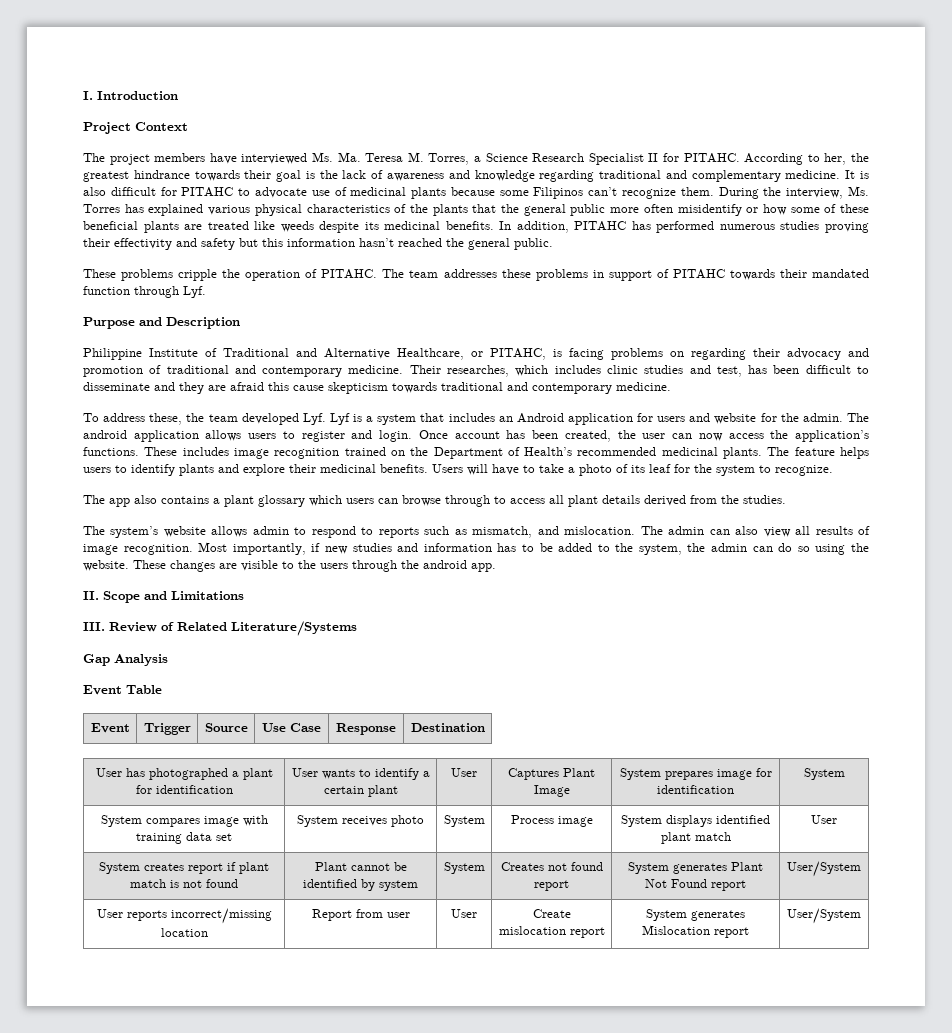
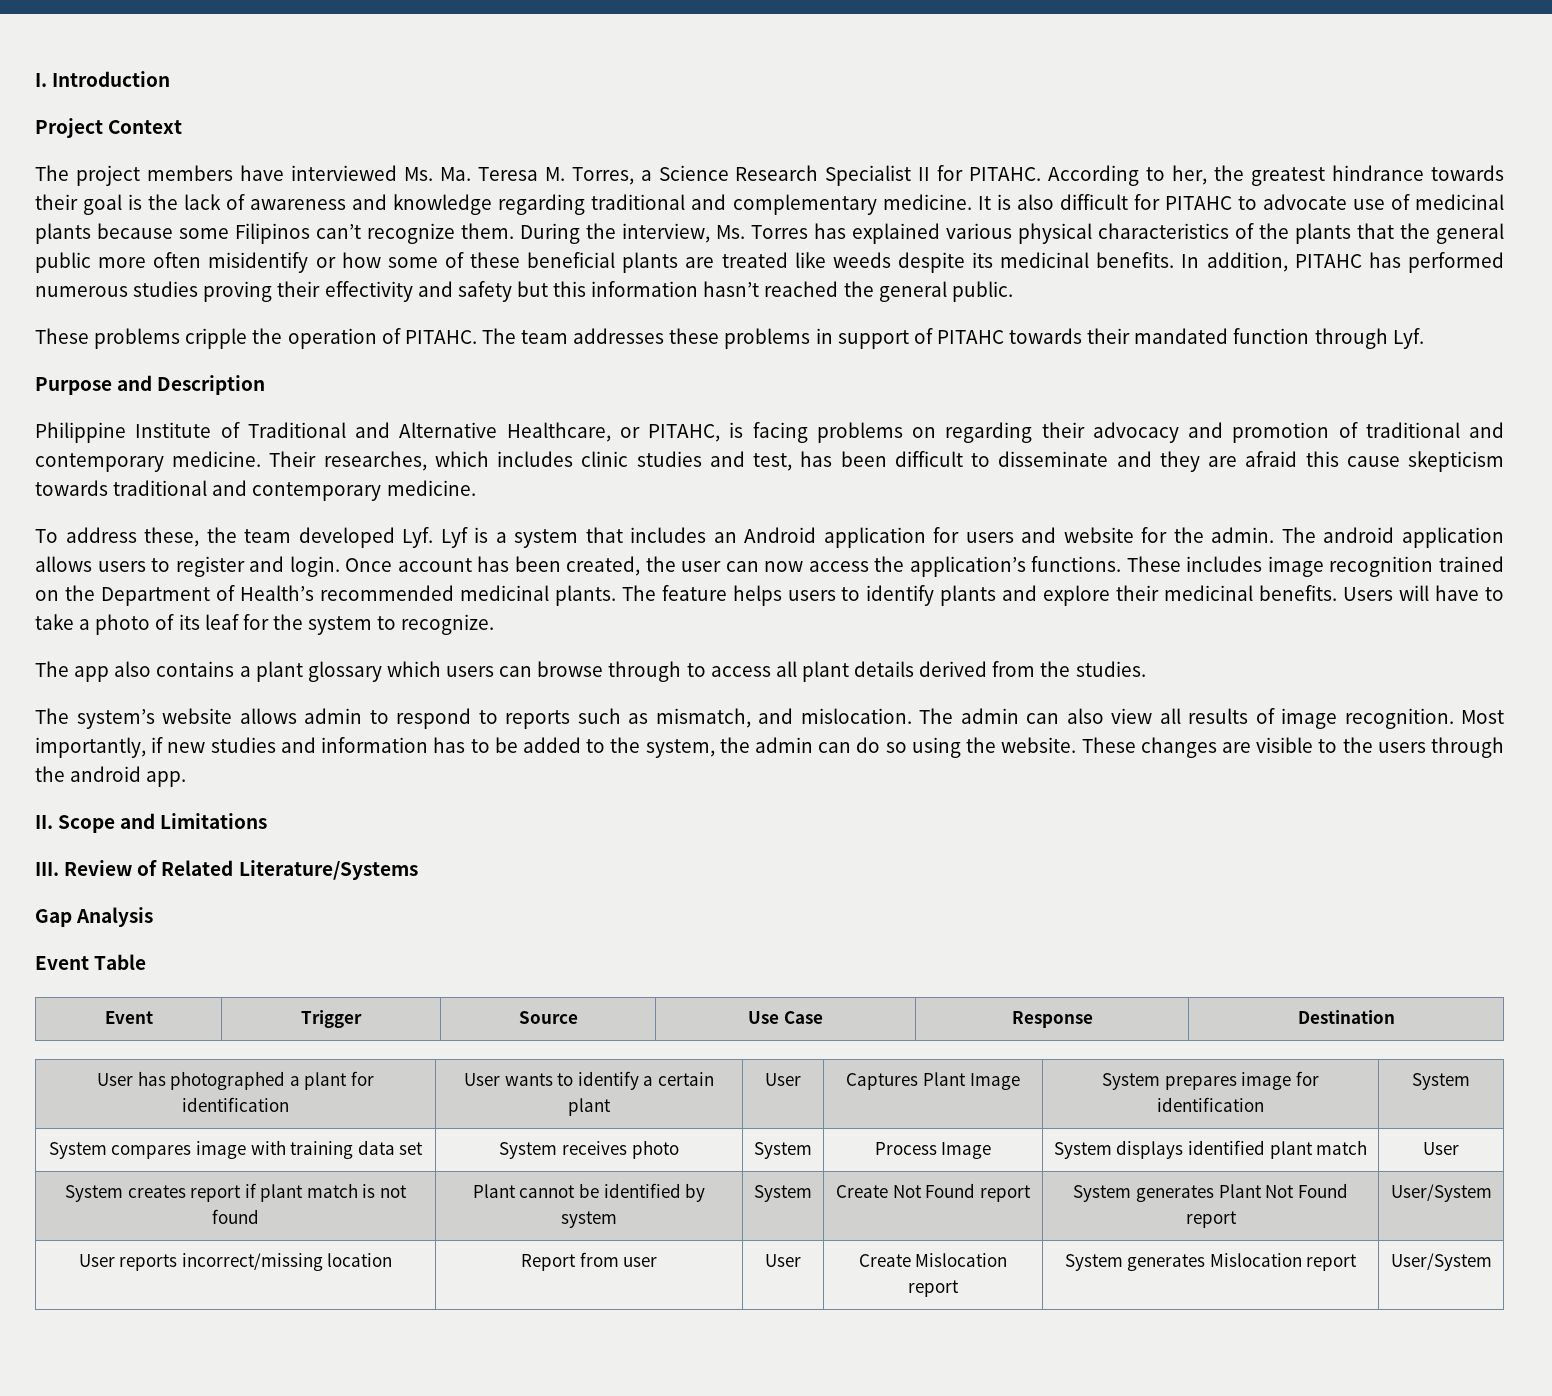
[557,816,593,827] image -> [941,1142,992,1159] Image
[500,862,603,871] Creates not found -> [836,1183,976,1198] Create Not Found
[498,926,566,935] mislocation -> [915,1253,1008,1267] Mislocation

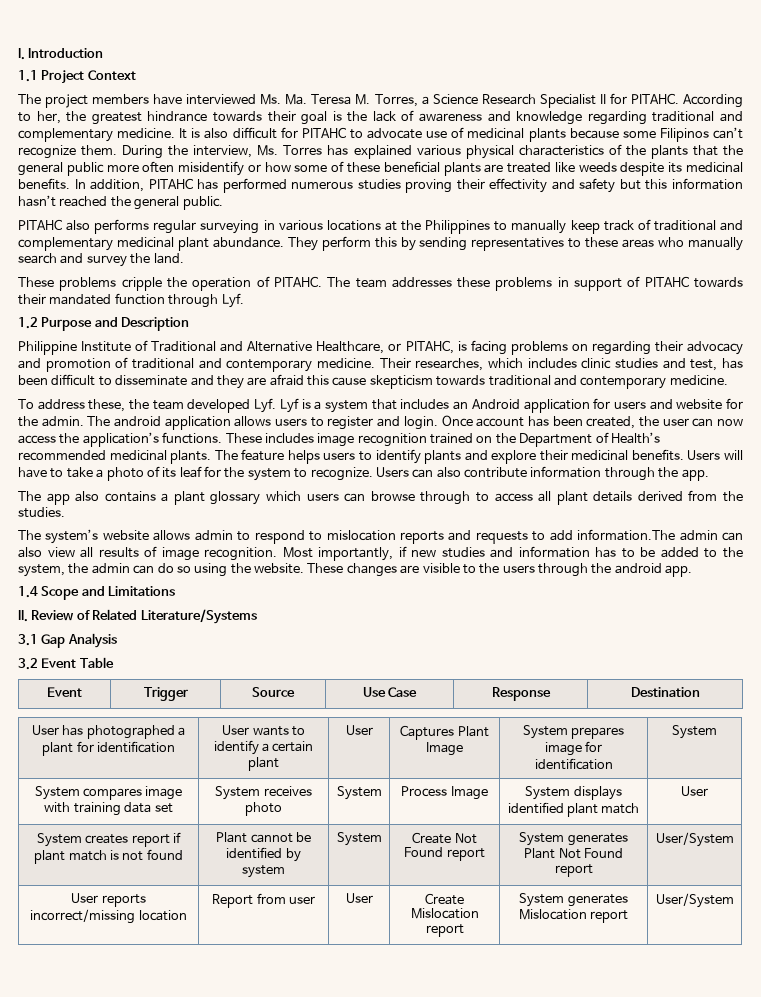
(171, 79) none -> [18,70,38,82] 1.1
(1013, 291) none -> [18,219,744,234] [18,236,744,251] [18,253,184,267] // PITAHC also performs regular surveying in various locations at the Philippines to manually keep track of traditional and complementary medicinal plant abundance. They perform this by sending representatives to these areas who manually search and survey the land.
(1424, 338) none -> [18,317,38,329] 1.2
(495, 624) none -> [375,466,709,481] Users can also contribute information through the app.
[505,708,953,729] reports such as mismatch, and mislocation. The -> [326,529,676,544] mislocation reports and requests to add information.The
[35,815,53,829] II. -> [18,586,38,598] 1.4
[35,862,59,876] III. -> [18,610,28,622] II.
(418, 870) none -> [18,634,38,646] 3.1
(154, 917) none -> [18,658,38,670] 3.2

